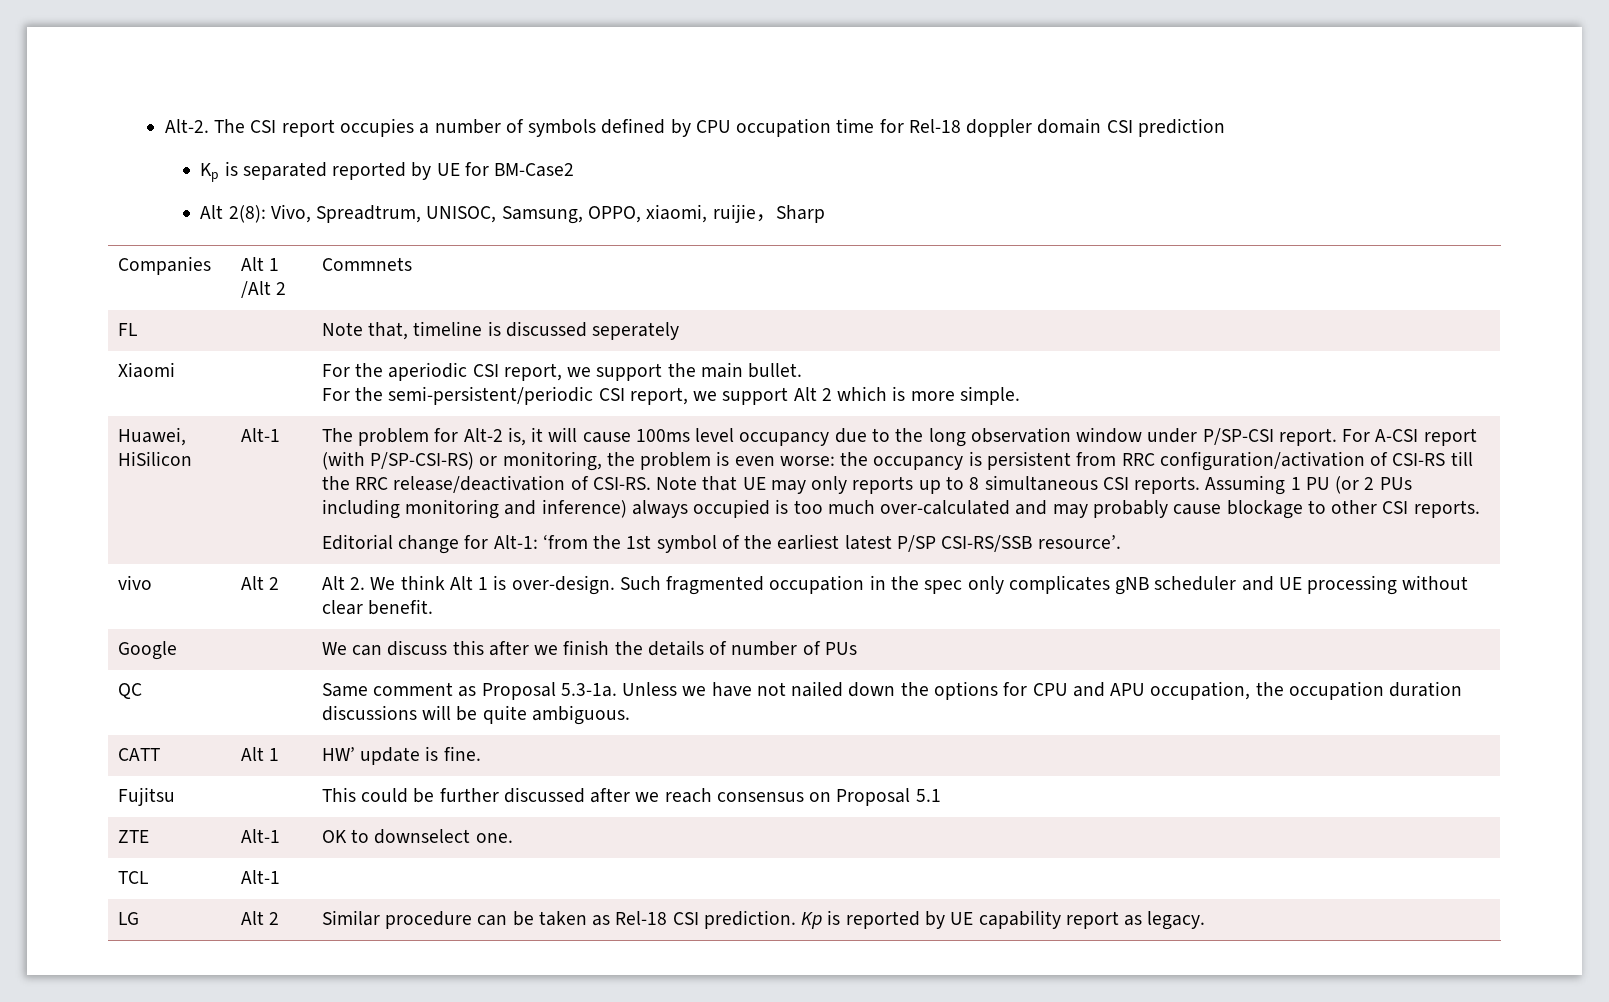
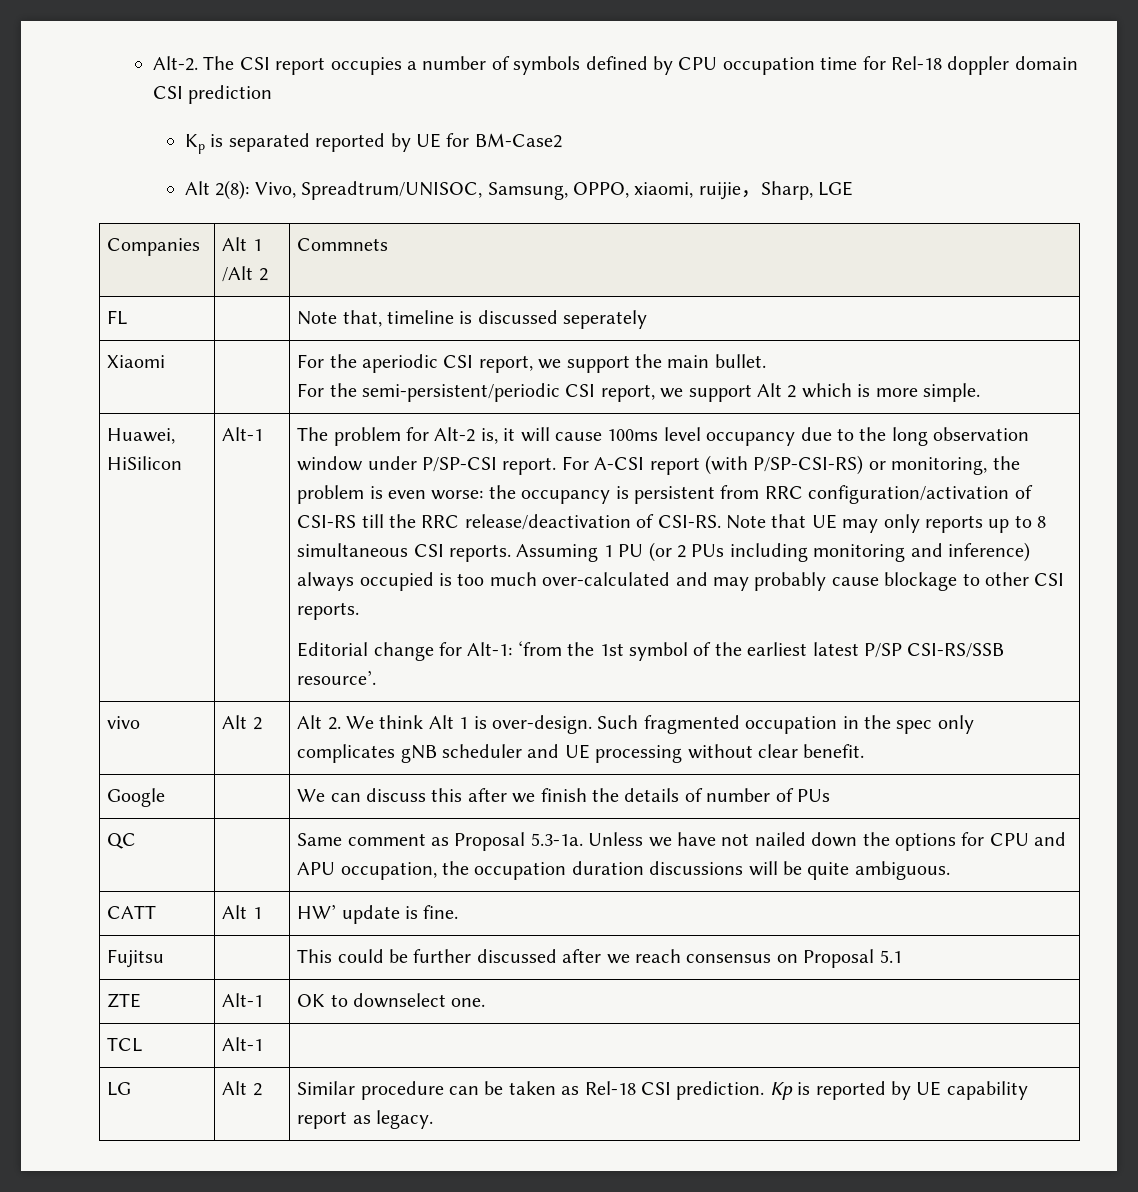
[316,205,497,223] Spreadtrum, UNISOC, -> [301,181,483,200] Spreadtrum/UNISOC,
[775,205,825,223] Sharp -> [760,181,854,200] Sharp, LGE

